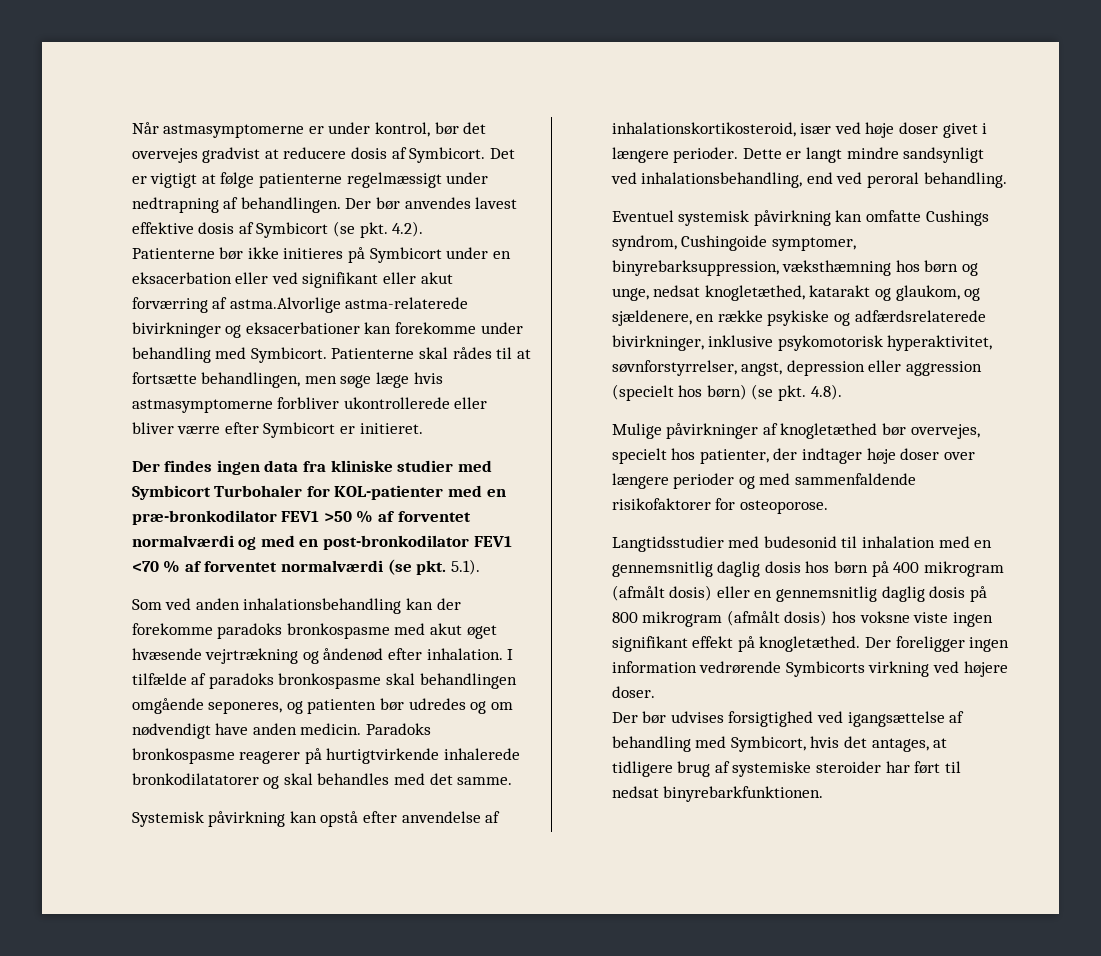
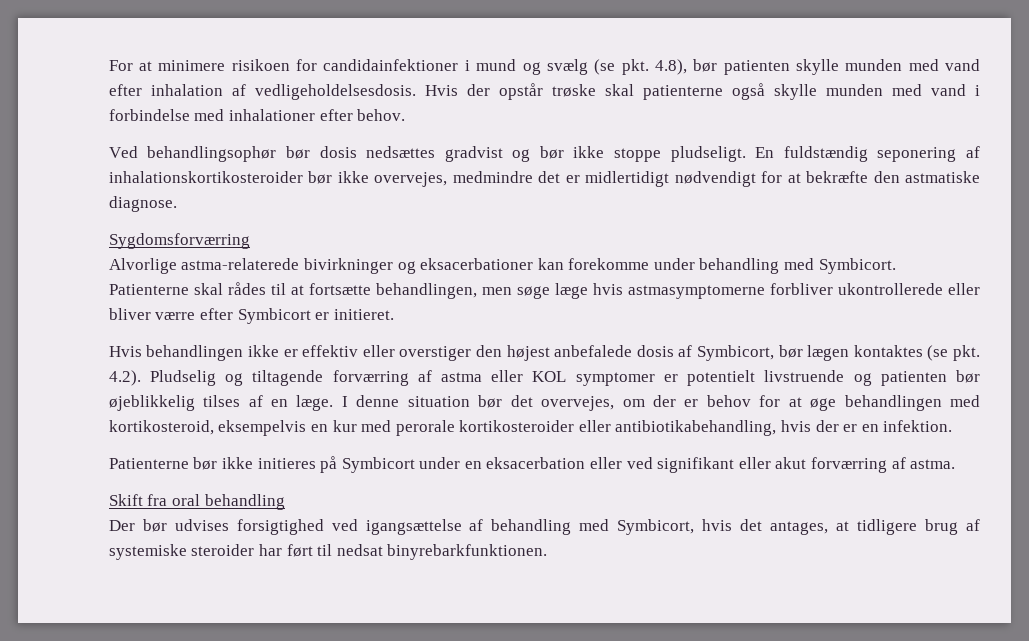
[131,122,487,138] [131,147,515,163] [131,172,489,188] [131,197,518,213] [131,221,424,238] [131,247,511,263] [131,272,453,288] [131,297,341,313] Når astmasymptomerne er under kontrol, bør det overvejes gradvist at reducere dosis af Symbicort. Det er vigtigt at følge patienterne regelmæssigt under nedtrapning af behandlingen. Der bør anvendes lavest effektive dosis af Symbicort (se pkt. 4.2). // Patienterne bør ikke initieres på Symbicort under en eksacerbation eller ved signifikant eller akut forværring af astma.Alvorlige -> [108,59,980,75] [108,83,980,100] [108,109,406,121] [108,146,980,162] [108,171,981,187] [108,196,177,212] [108,233,250,249] [108,258,177,274] For at minimere risikoen for candidainfektioner i mund og svælg (se pkt. 4.8), bør patienten skylle munden med vand efter inhalation af vedligeholdelsesdosis. Hvis der opstår trøske skal patienterne også skylle munden med vand i forbindelse med inhalationer efter behov. // Ved behandlingsophør bør dosis nedsættes gradvist og bør ikke stoppe pludseligt. En fuldstændig seponering af inhalationskortikosteroider bør ikke overvejes, medmindre det er midlertidigt nødvendigt for at bekræfte den astmatiske diagnose. // Sygdomsforværring // Alvorlige
[131,460,492,475] [131,485,506,500] [131,510,471,525] [131,535,512,550] [131,559,480,575] [131,598,461,614] [131,623,497,639] [131,648,514,664] [131,673,517,689] [131,698,513,714] [131,723,431,739] [131,748,520,764] [131,773,513,789] [131,811,501,827] [611,122,988,138] [611,147,985,163] [610,172,1007,188] [611,210,989,226] [611,235,856,251] [611,260,978,276] [611,285,981,301] [611,310,986,326] [611,335,993,351] [611,360,982,376] [611,384,842,401] [611,423,980,439] [611,448,975,464] [611,473,916,489] [611,498,828,514] [611,536,993,552] [611,561,1004,577] [611,585,987,602] [611,610,993,627] [611,636,1010,652] [611,661,1008,677] [611,686,655,698] Der findes ingen data fra kliniske studier med Symbicort Turbohaler for KOL-patienter med en præ-bronkodilator FEV1 >50 % af forventet normalværdi og med en post-bronkodilator FEV1 <70 % af forventet normalværdi (se pkt. 5.1). // Som ved anden inhalationsbehandling kan der forekomme paradoks bronkospasme med akut øget hvæsende vejrtrækning og åndenød efter inhalation. I tilfælde af paradoks bronkospasme skal behandlingen omgående seponeres, og patienten bør udredes og om nødvendigt have anden medicin. Paradoks bronkospasme reagerer på hurtigtvirkende inhalerede bronkodilatatorer og skal behandles med det samme. // Systemisk påvirkning kan opstå efter anvendelse af inhalationskortikosteroid, især ved høje doser givet i længere perioder. Dette er langt mindre sandsynligt ved inhalationsbehandling, end ved peroral behandling. // Eventuel systemisk påvirkning kan omfatte Cushings syndrom, Cushingoide symptomer, binyrebarksuppression, væksthæmning hos børn og unge, nedsat knogletæthed, katarakt og glaukom, og sjældenere, en række psykiske og adfærdsrelaterede bivirkninger, inklusive psykomotorisk hyperaktivitet, søvnforstyrrelser, angst, depression eller aggression (specielt hos børn) (se pkt. 4.8). // Mulige påvirkninger af knogletæthed bør overvejes, specielt hos patienter, der indtager høje doser over længere perioder og med sammenfaldende risikofaktorer for osteoporose. // Langtidsstudier med budesonid til inhalation med en gennemsnitlig daglig dosis hos børn på 400 mikrogram (afmålt dosis) eller en gennemsnitlig daglig dosis på 800 mikrogram (afmålt dosis) hos voksne viste ingen signifikant effekt på knogletæthed. Der foreligger ingen information vedrørende Symbicorts virkning ved højere doser. -> [108,345,980,361] [108,370,981,386] [108,395,981,411] [108,420,953,436] [108,456,956,473] [108,494,285,510] Hvis behandlingen ikke er effektiv eller overstiger den højest anbefalede dosis af Symbicort, bør lægen kontaktes (se pkt. 4.2). Pludselig og tiltagende forværring af astma eller KOL symptomer er potentielt livstruende og patienten bør øjeblikkelig tilses af en læge. I denne situation bør det overvejes, om der er behov for at øge behandlingen med kortikosteroid, eksempelvis en kur med perorale kortikosteroider eller antibiotikabehandling, hvis der er en infektion. // Patienterne bør ikke initieres på Symbicort under en eksacerbation eller ved signifikant eller akut forværring af astma. // Skift fra oral behandling

